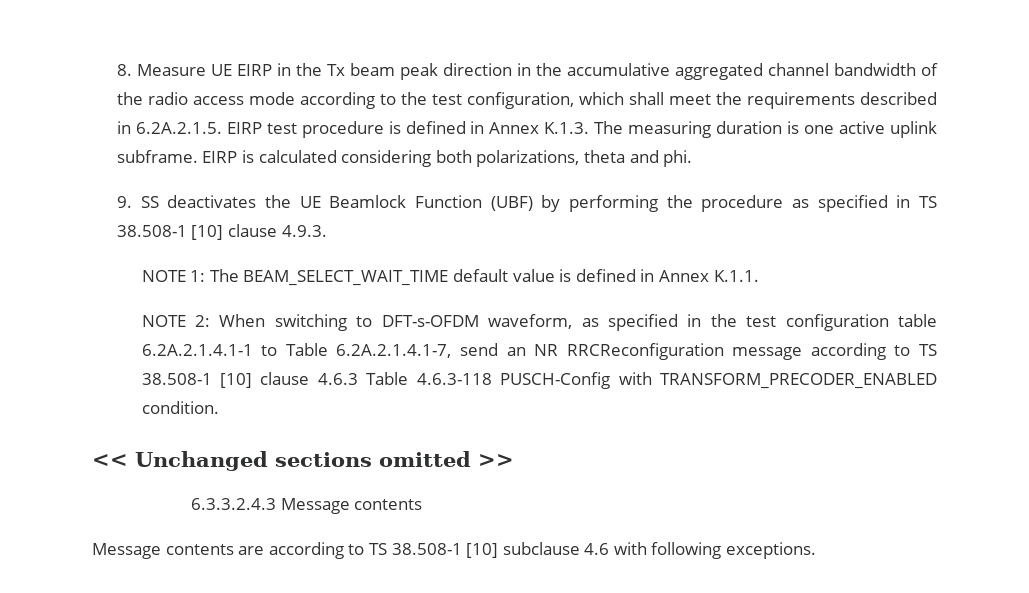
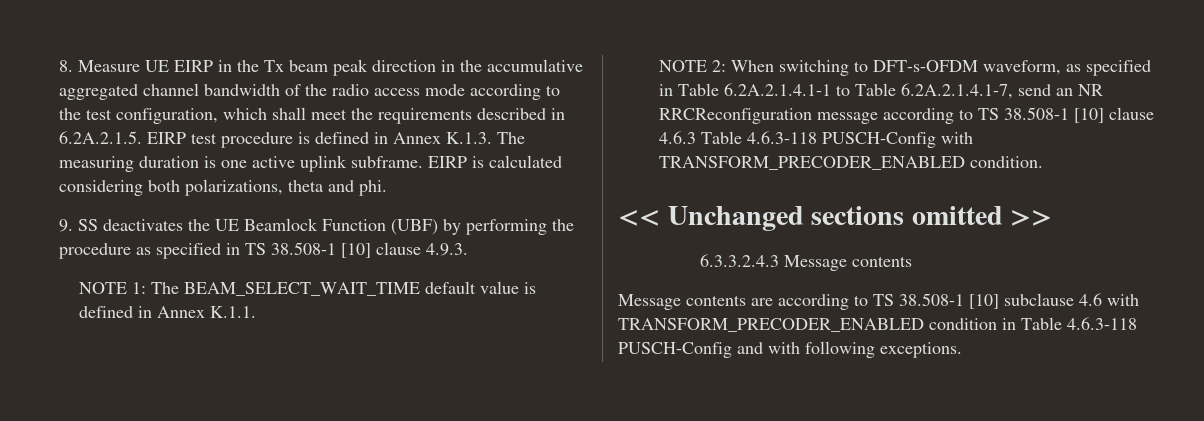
[710,314,937,331] the test configuration table -> [678,83,720,96] Table
(647, 548) none -> [618,317,1137,332] [618,342,800,358] TRANSFORM_PRECODER_ENABLED condition in Table 4.6.3-118 PUSCH-Config and with

